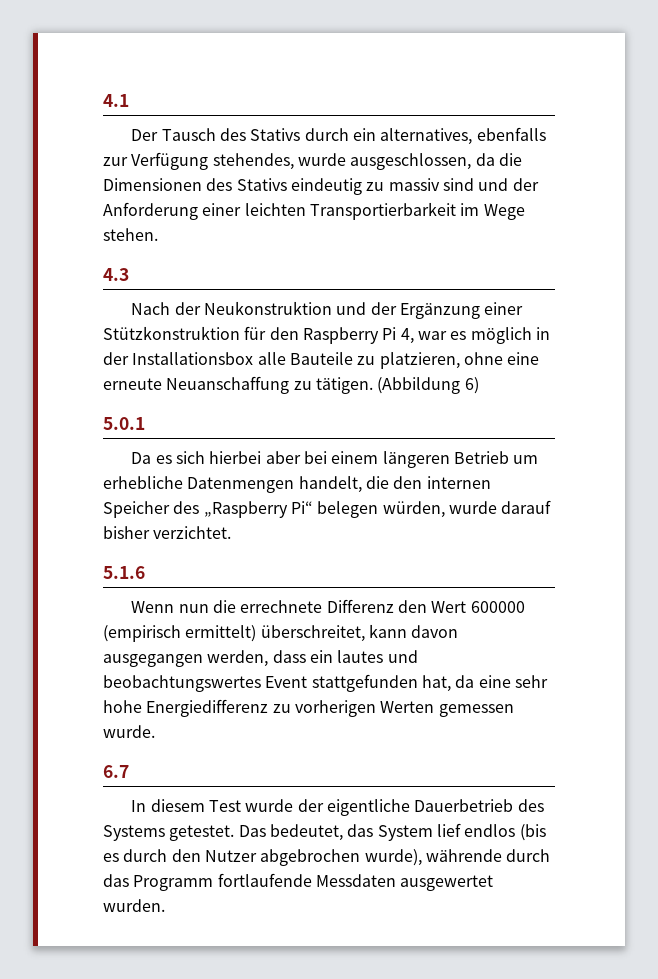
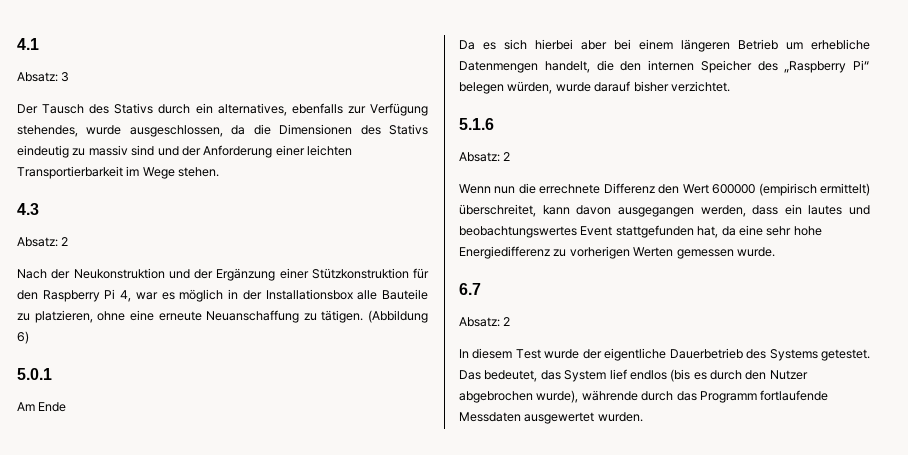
(129, 100) none -> [17,72,70,82] // Absatz: 3
(129, 274) none -> [17,237,69,247] // Absatz: 2
(145, 423) none -> [17,402,67,412] // Am Ende
(145, 572) none -> [459,152,511,162] // Absatz: 2
(129, 771) none -> [459,317,511,327] // Absatz: 2

